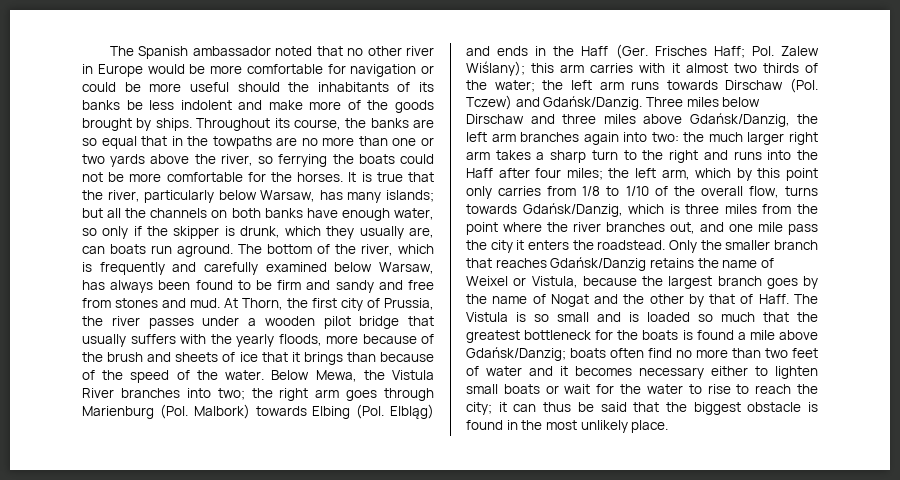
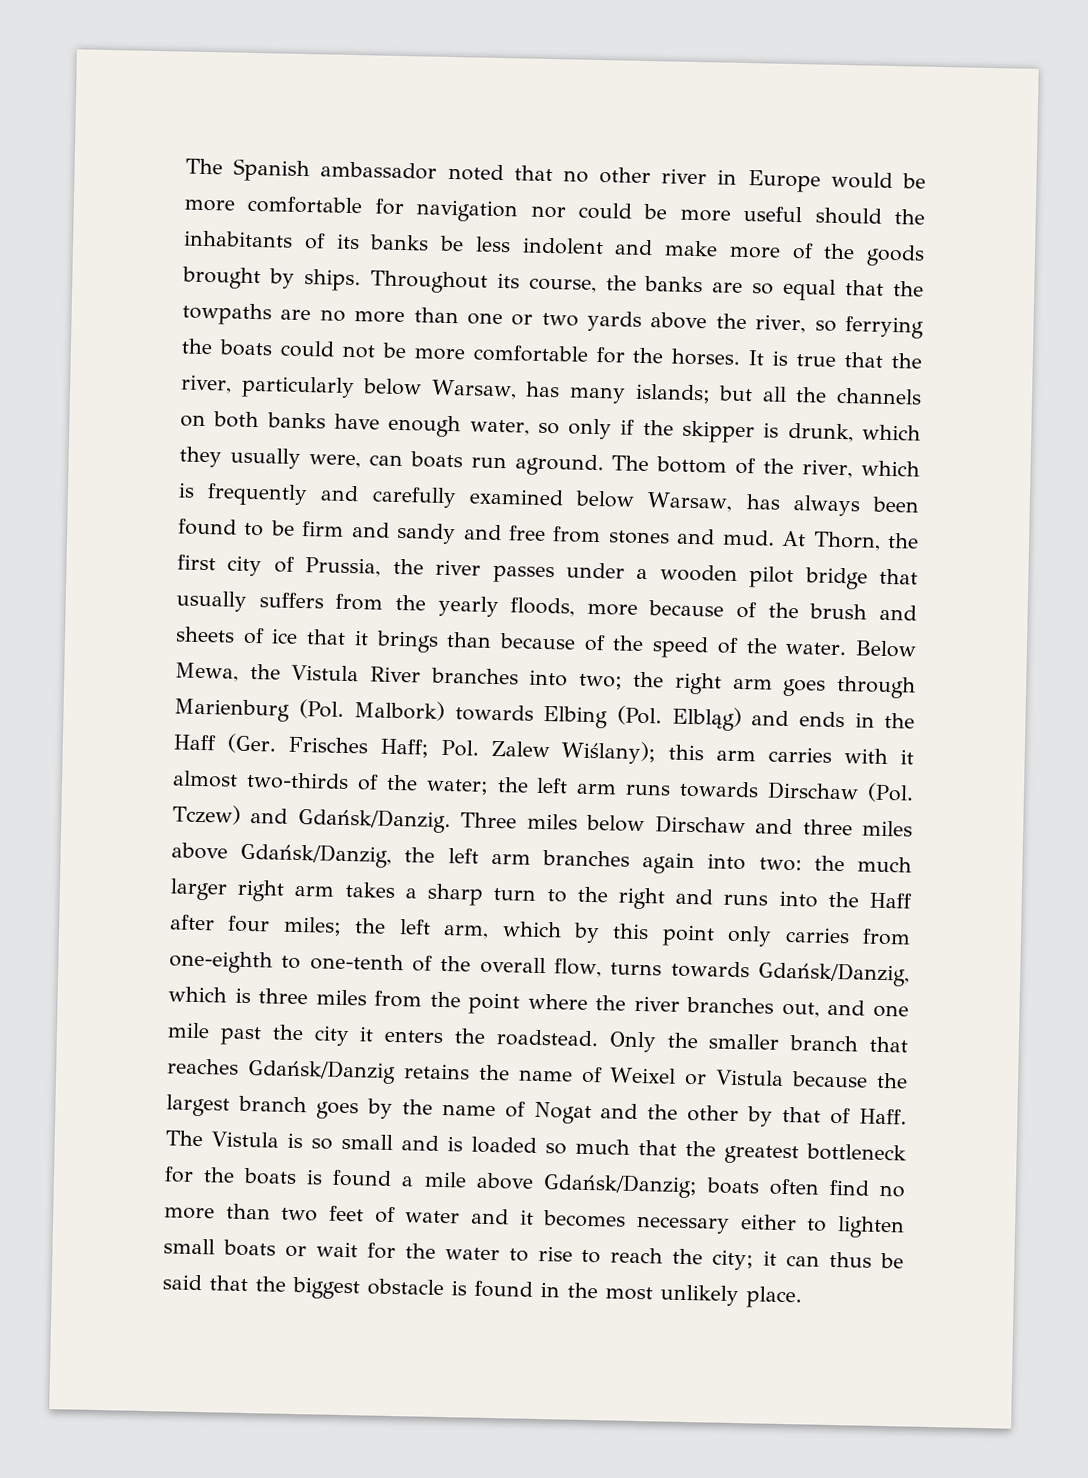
[421,65,434,74] or -> [530,205,566,219] nor
[171,136,183,146] in -> (885, 288) none
[409,227,435,238] are, -> [308,454,361,469] were,
[180,334,206,344] with -> [335,593,384,611] from
[733,63,799,73] two thirds -> [245,771,349,791] two-thirds
[582,186,649,196] 1/8 to 1/10 -> [169,950,404,974] one-eighth to one-tenth
[788,224,818,235] pass -> [219,1026,262,1046] past
[531,276,578,288] Vistula, -> [715,1069,785,1086] Vistula

